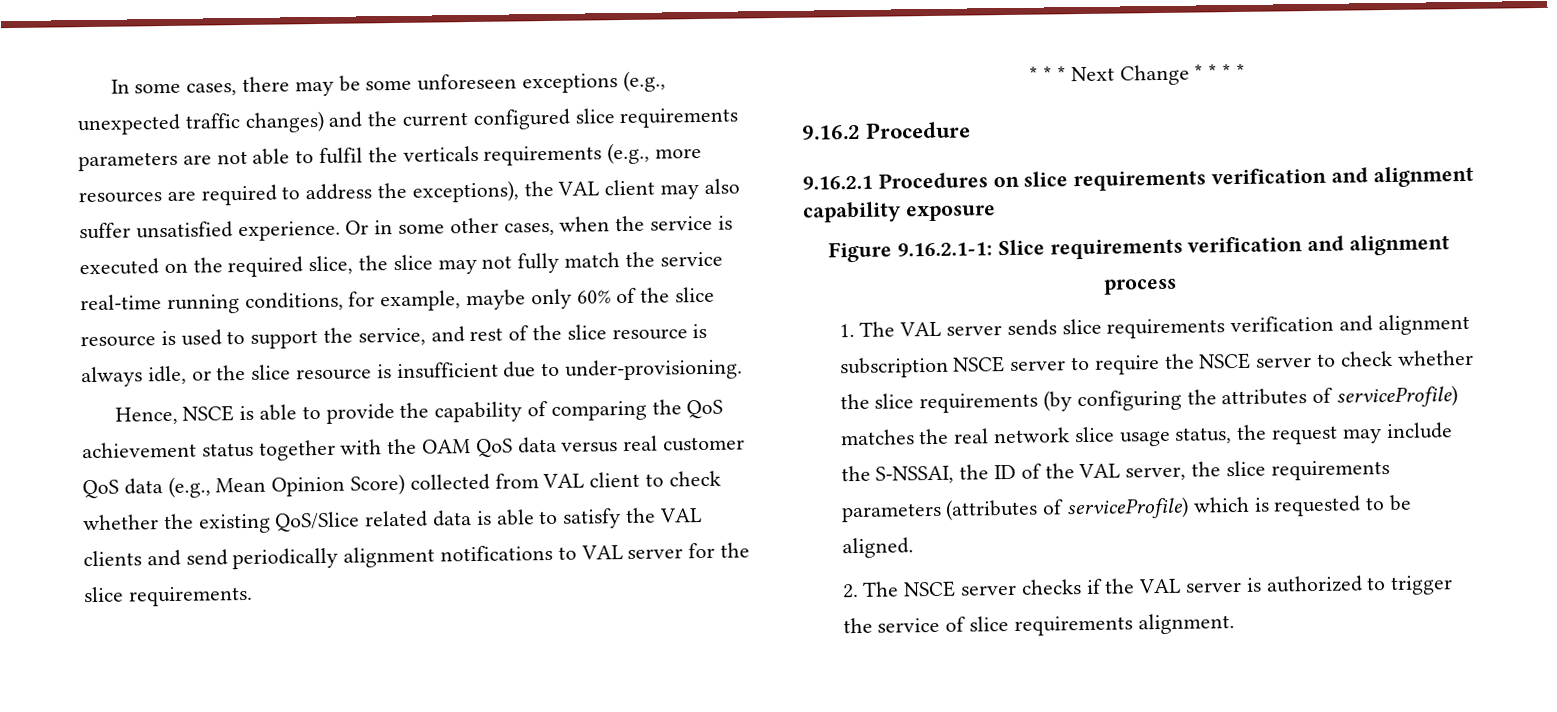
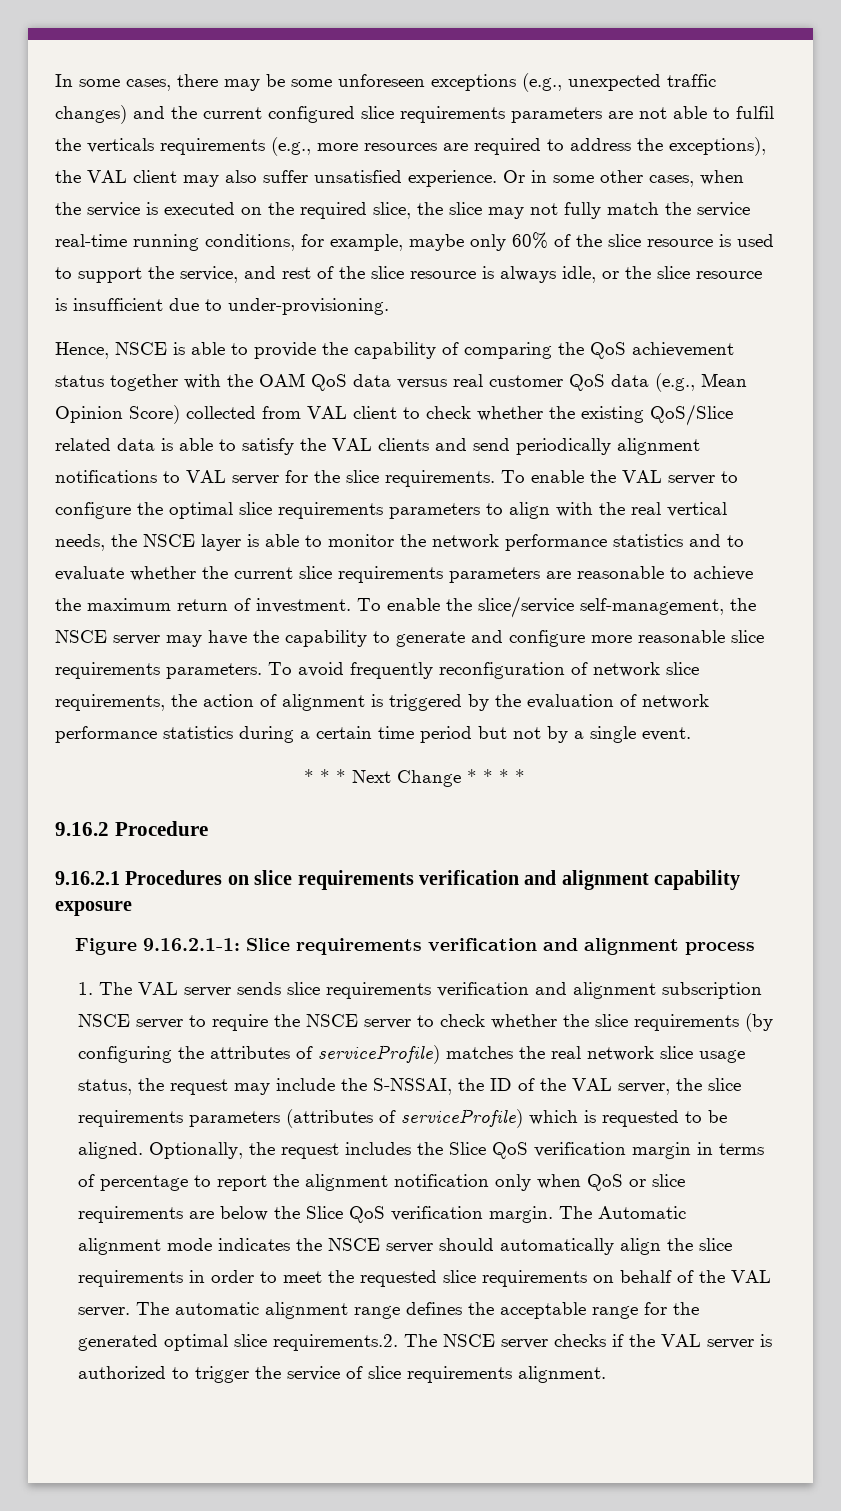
(253, 596) none -> [501,470,738,485] [55,502,727,519] [55,534,744,551] [55,566,753,583] [55,596,756,618] [55,630,764,647] [55,662,699,679] [55,694,709,711] [55,726,691,743] To enable the VAL server to configure the optimal slice requirements parameters to align with the real vertical needs, the NSCE layer is able to monitor the network performance statistics and to evaluate whether the current slice requirements parameters are reasonable to achieve the maximum return of investment. To enable the slice/service self-management, the NSCE server may have the capability to generate and configure more reasonable slice requirements parameters. To avoid frequently reconfiguration of network slice requirements, the action of alignment is triggered by the evaluation of network performance statistics during a certain time period but not by a single event.
[841,583,859,599] // 2. -> [148,1142,764,1159] [77,1174,685,1191] [77,1206,686,1223] [77,1238,732,1255] [77,1270,771,1287] [77,1302,699,1319] [77,1334,398,1351] Optionally, the request includes the Slice QoS verification margin in terms of percentage to report the alignment notification only when QoS or slice requirements are below the Slice QoS verification margin. The Automatic alignment mode indicates the NSCE server should automatically align the slice requirements in order to meet the requested slice requirements on behalf of the VAL server. The automatic alignment range defines the acceptable range for the generated optimal slice requirements.2.

